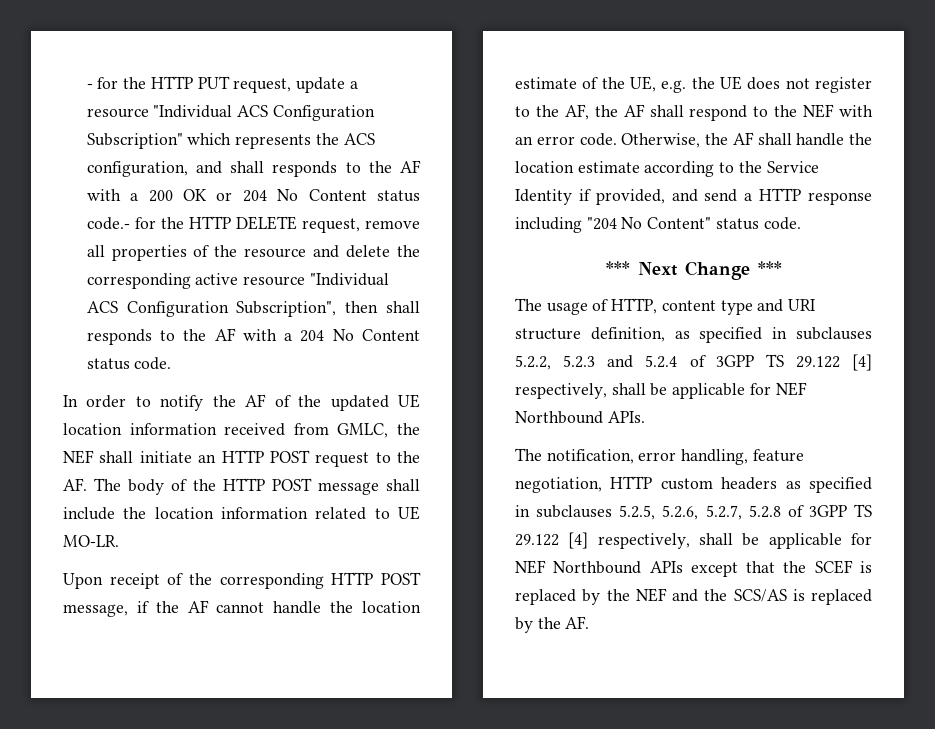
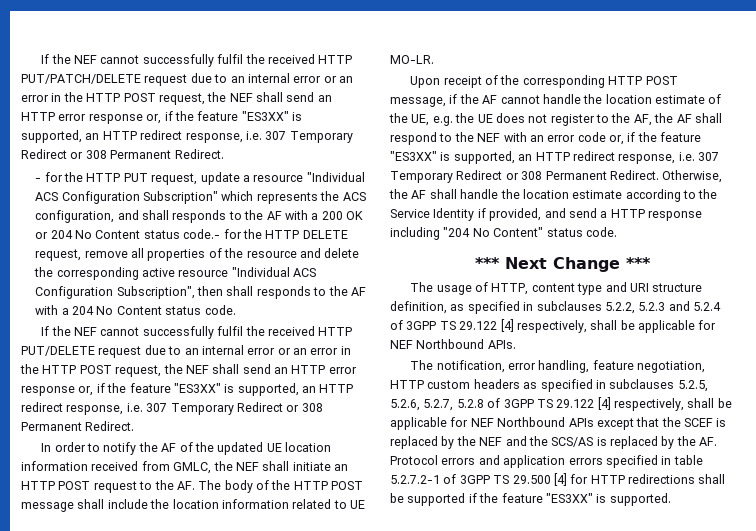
(86, 86) none -> [41,54,353,67] [21,73,353,86] [21,92,332,105] [21,111,302,124] [21,130,353,143] [21,149,224,159] If the NEF cannot successfully fulfil the received HTTP PUT/PATCH/DELETE request due to an internal error or an error in the HTTP POST request, the NEF shall send an HTTP error response or, if the feature "ES3XX" is supported, an HTTP redirect response, i.e. 307 Temporary Redirect or 308 Permanent Redirect. //
(172, 363) none -> [41,326,353,339] [21,345,351,358] [20,364,357,377] [21,383,354,396] [21,402,323,415] [21,421,135,431] // If the NEF cannot successfully fulfil the received HTTP PUT/DELETE request due to an internal error or an error in the HTTP POST request, the NEF shall send an HTTP error response or, if the feature "ES3XX" is supported, an HTTP redirect response, i.e. 307 Temporary Redirect or 308 Permanent Redirect.
[579,133,617,146] code. -> [577,132,702,145] [390,151,719,164] [390,170,659,183] code or, if the feature "ES3XX" is supported, an HTTP redirect response, i.e. 307 Temporary Redirect or 308 Permanent Redirect.
(590, 622) none -> [390,455,703,468] [390,473,726,486] [390,493,671,506] Protocol errors and application errors specified in table 5.2.7.2-1 of 3GPP TS 29.500 [4] for HTTP redirections shall be supported if the feature "ES3XX" is supported.

